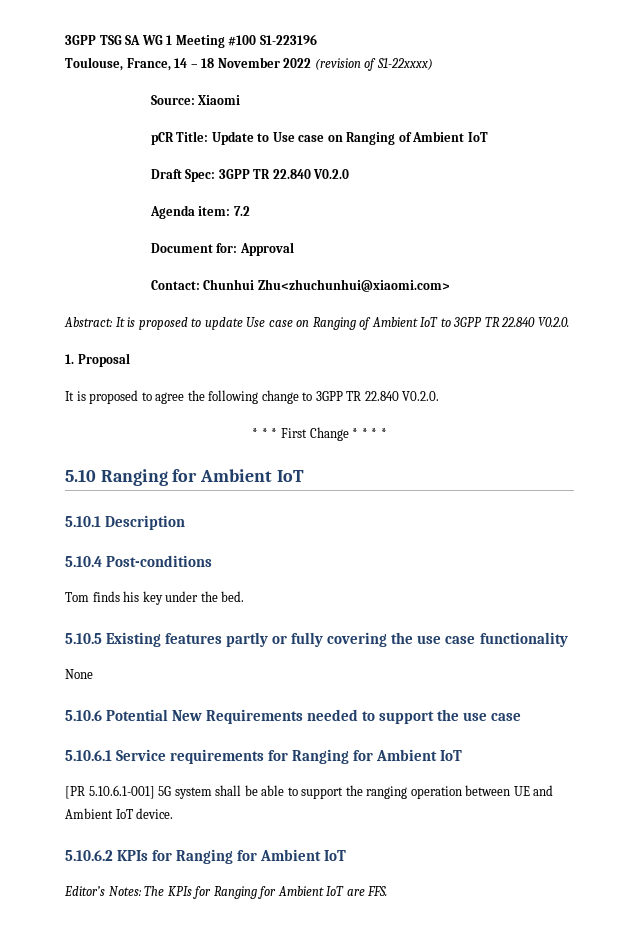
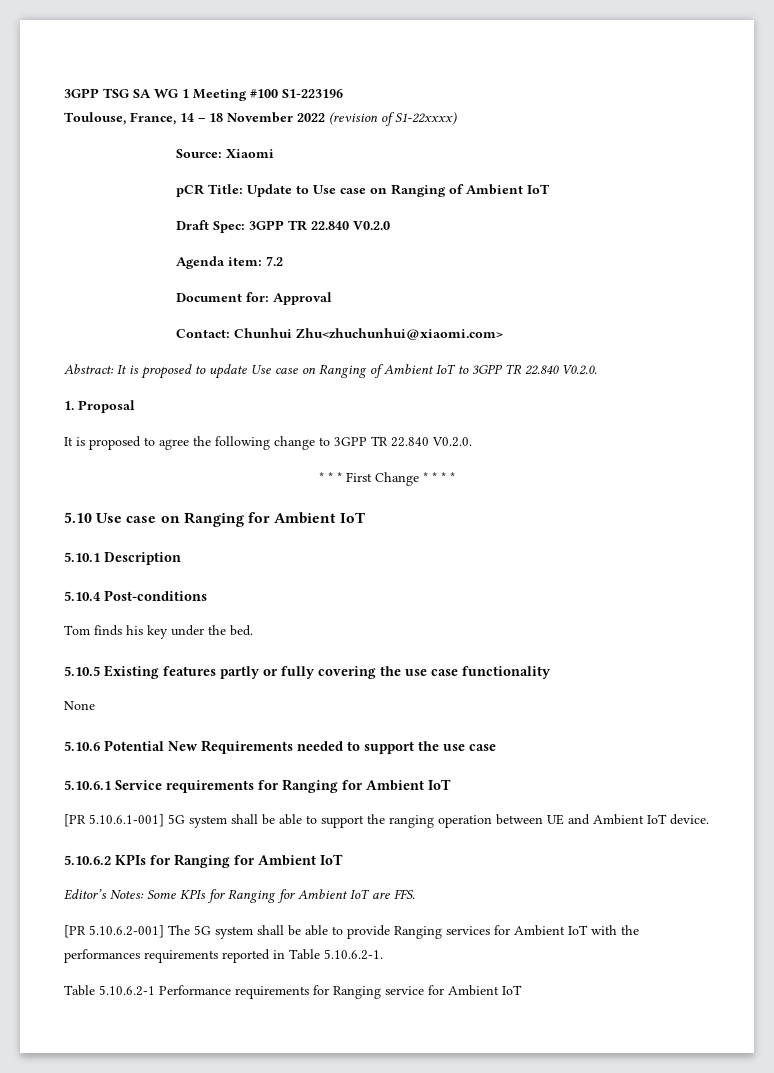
(96, 475) none -> [96,513,180,523] Use case on
[144,886,165,896] The -> [147,890,176,899] Some
(388, 891) none -> [64,925,639,939] [64,949,383,963] [64,985,522,999] // [PR 5.10.6.2-001] The 5G system shall be able to provide Ranging services for Ambient IoT with the performances requirements reported in Table 5.10.6.2-1. // Table 5.10.6.2-1 Performance requirements for Ranging service for Ambient IoT

